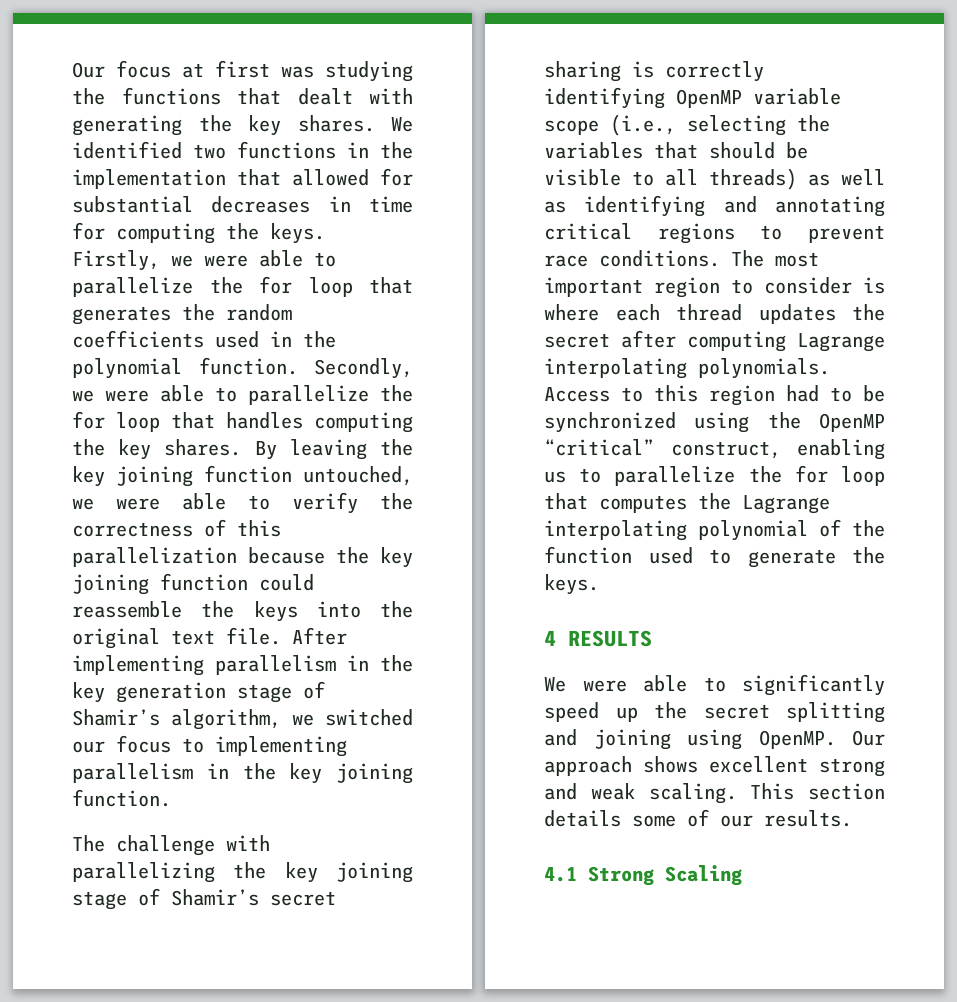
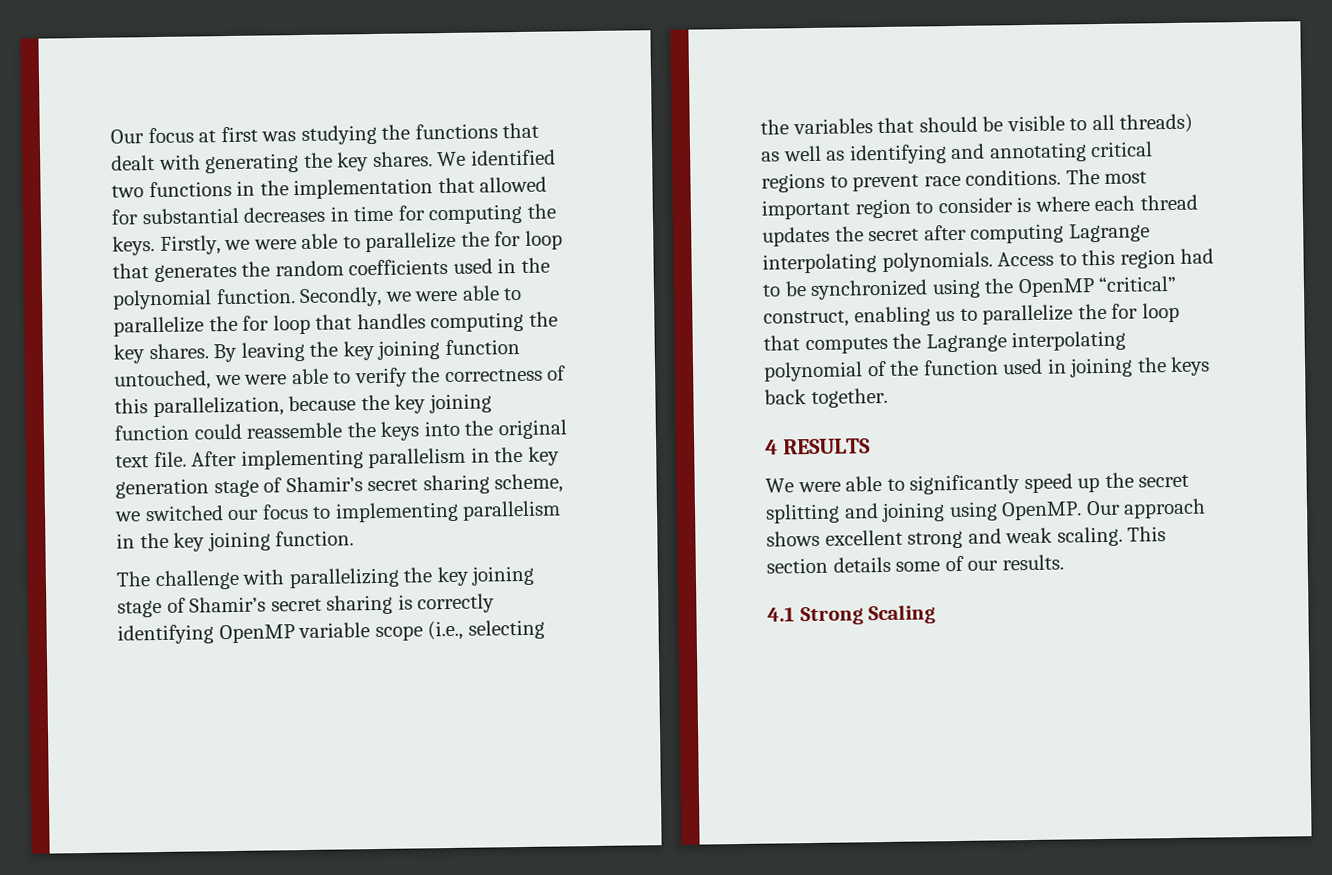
[72,547,237,567] parallelization -> [152,396,284,418] parallelization,
[171,709,281,730] algorithm, -> [367,473,564,495] secret sharing scheme,
[709,547,885,568] [544,574,599,595] to generate the keys. -> [1046,356,1211,378] [764,387,888,409] in joining the keys back together.

